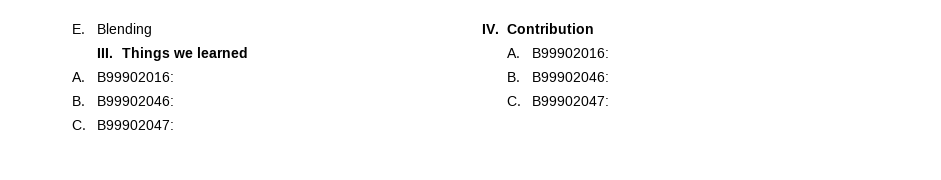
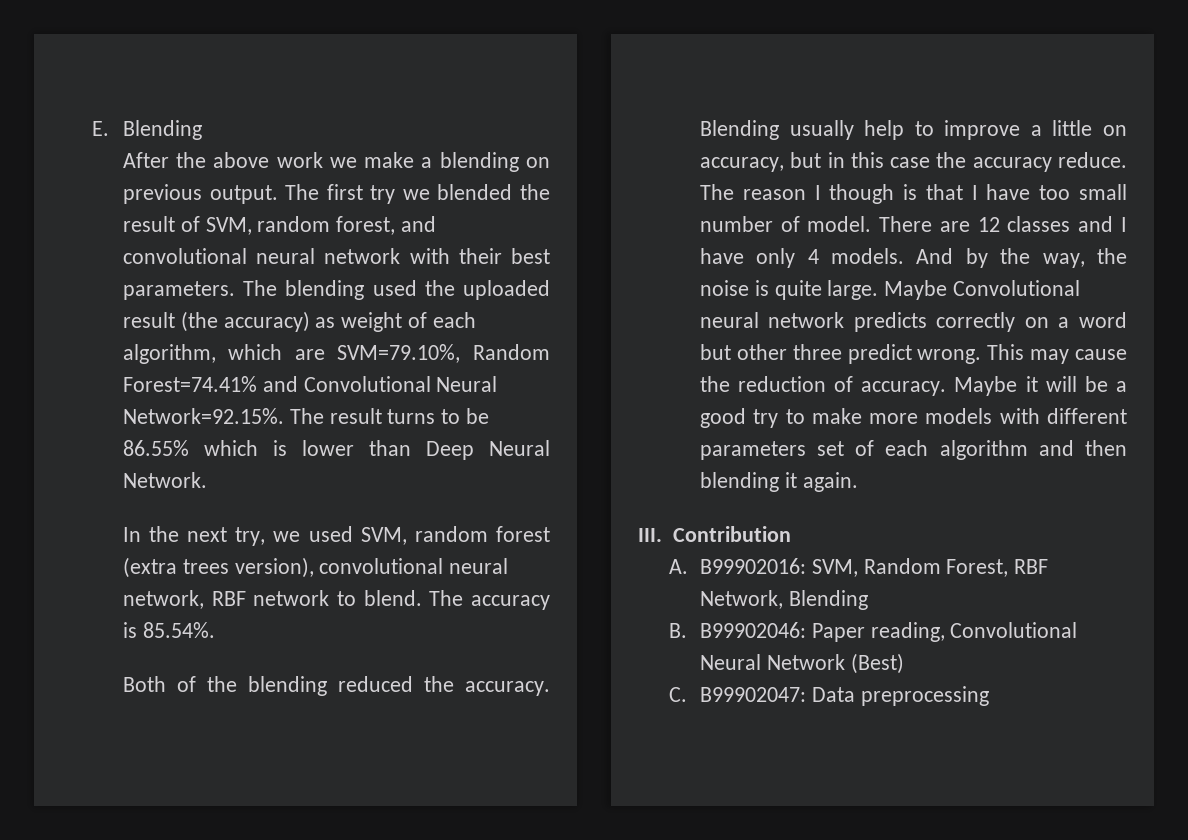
[96,47,248,61] [71,72,174,82] [71,96,174,106] [71,120,174,130] [482,23,594,34] [506,48,609,58] [506,72,609,82] [506,96,609,106] III. Things we learned // A. B99902016: // B. B99902046: // C. B99902047: // IV. Contribution // A. B99902016: // B. B99902046: // C. B99902047: -> [122,152,550,172] [122,184,551,204] [122,216,436,235] [122,248,550,264] [122,280,550,300] [122,311,476,332] [122,344,550,364] [122,376,498,392] [122,408,489,424] [122,440,550,460] [122,472,207,488] [122,526,550,546] [122,557,509,578] [122,590,550,610] [122,622,215,638] [122,676,550,696] [699,120,1127,140] [699,152,1127,172] [699,184,1127,204] [699,216,1127,232] [699,248,1127,268] [699,280,1080,300] [699,312,1127,332] [699,344,1127,364] [699,376,1127,396] [699,408,1127,428] [699,440,1127,460] [699,472,858,492] [638,526,791,542] [668,558,1049,577] [699,590,868,610] [668,622,1078,642] [699,653,904,674] [668,686,989,706] After the above work we make a blending on previous output. The first try we blended the result of SVM, random forest, and convolutional neural network with their best parameters. The blending used the uploaded result (the accuracy) as weight of each algorithm, which are SVM=79.10%, Random Forest=74.41% and Convolutional Neural Network=92.15%. The result turns to be 86.55% which is lower than Deep Neural Network. // In the next try, we used SVM, random forest (extra trees version), convolutional neural network, RBF network to blend. The accuracy is 85.54%. // Both of the blending reduced the accuracy. Blending usually help to improve a little on accuracy, but in this case the accuracy reduce. The reason I though is that I have too small number of model. There are 12 classes and I have only 4 models. And by the way, the noise is quite large. Maybe Convolutional neural network predicts correctly on a word but other three predict wrong. This may cause the reduction of accuracy. Maybe it will be a good try to make more models with different parameters set of each algorithm and then blending it again. // III. Contribution // A. B99902016: SVM, Random Forest, RBF Network, Blending // B. B99902046: Paper reading, Convolutional Neural Network (Best) // C. B99902047: Data preprocessing

